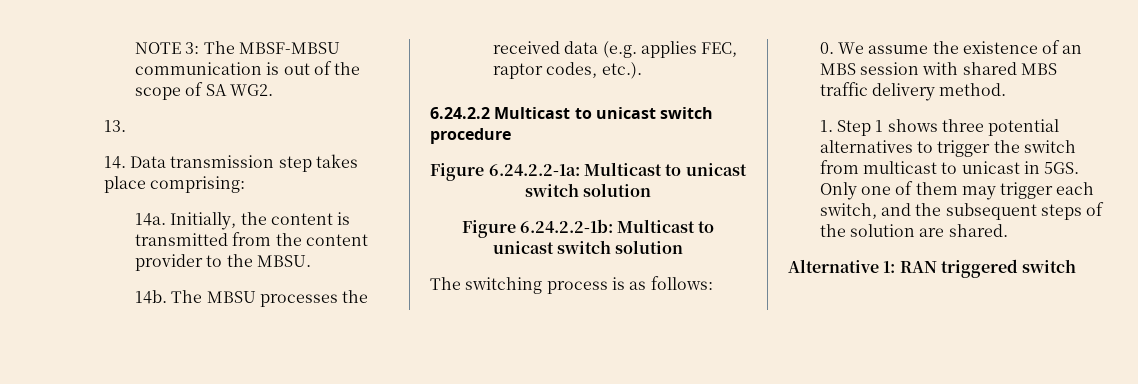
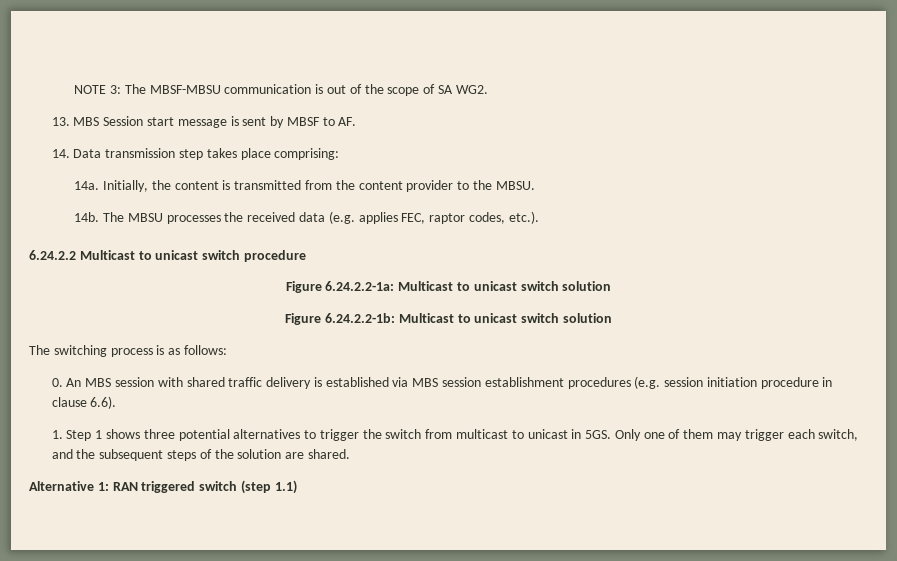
(126, 126) none -> [73,116,357,128] MBS Session start message is sent by MBSF to AF.
[837,40,1083,54] We assume the existence of an -> [66,378,82,387] An
[1020,63,1057,75] MBS -> (225, 382) none
[939,83,1007,96] method. -> [313,376,833,389] [51,396,117,409] is established via MBS session establishment procedures (e.g. session initiation procedure in clause 6.6).
(1077, 266) none -> [240,480,297,494] (step 1.1)

